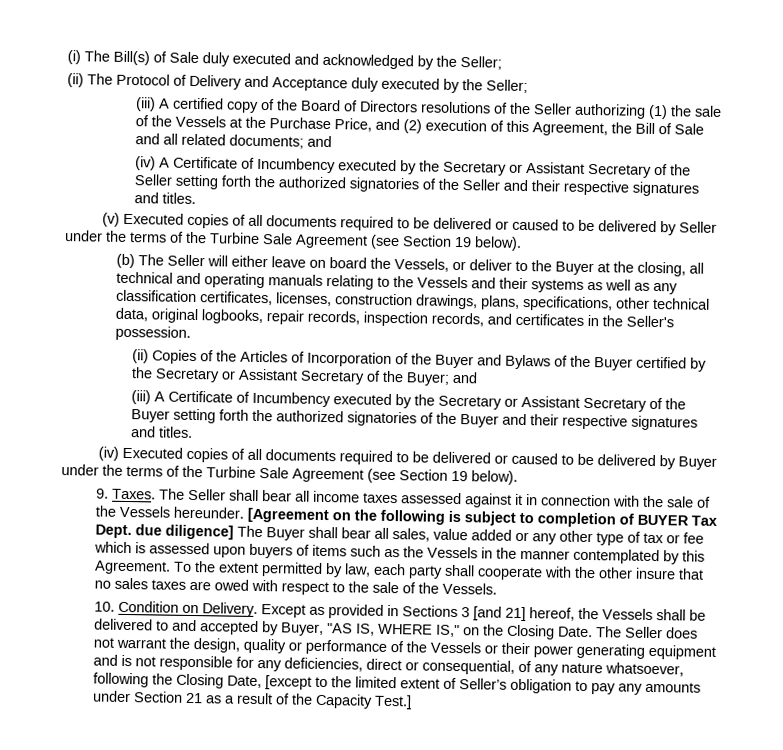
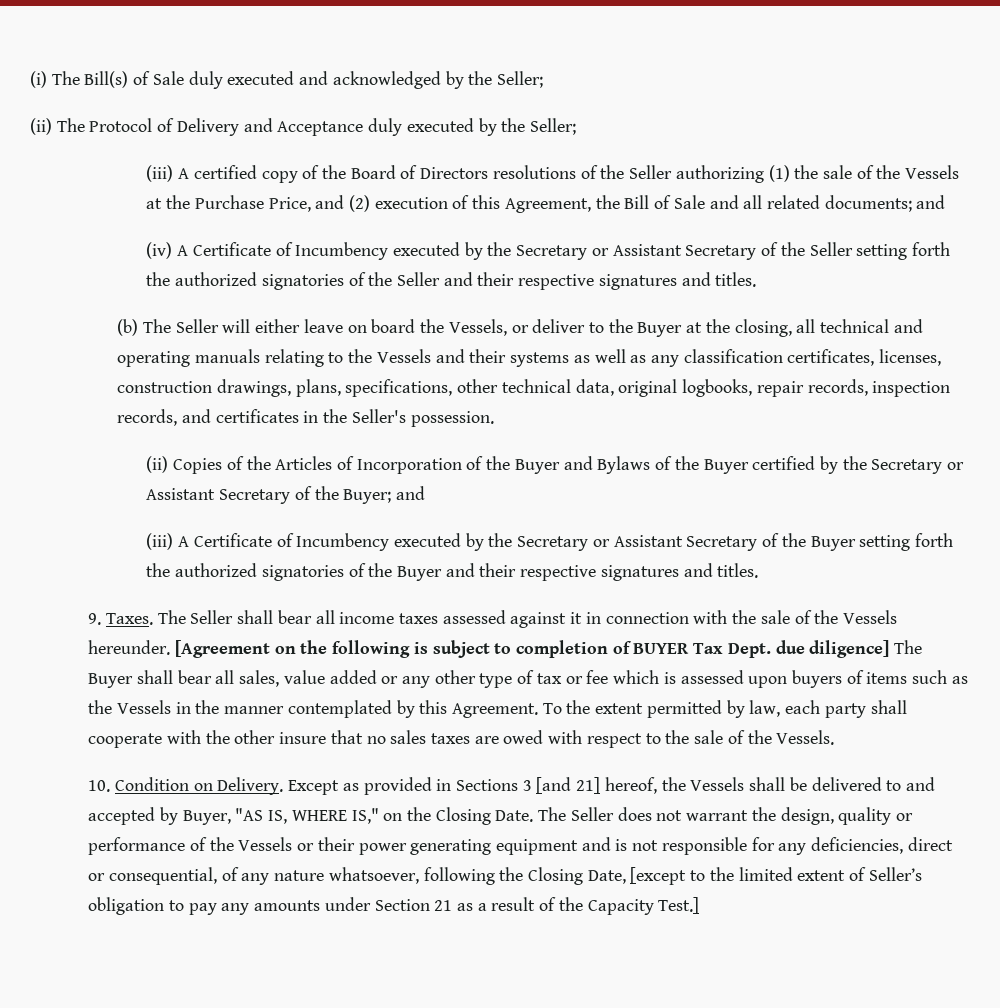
[102,212,718,236] [64,230,522,251] // (v) Executed copies of all documents required to be delivered or caused to be delivered by Seller under the terms of the Turbine Sale Agreement (see Section 19 below). -> (757, 279) none
[98,446,718,470] [61,464,518,485] // (iv) Executed copies of all documents required to be delivered or caused to be delivered by Buyer under the terms of the Turbine Sale Agreement (see Section 19 below). -> (759, 570) none

